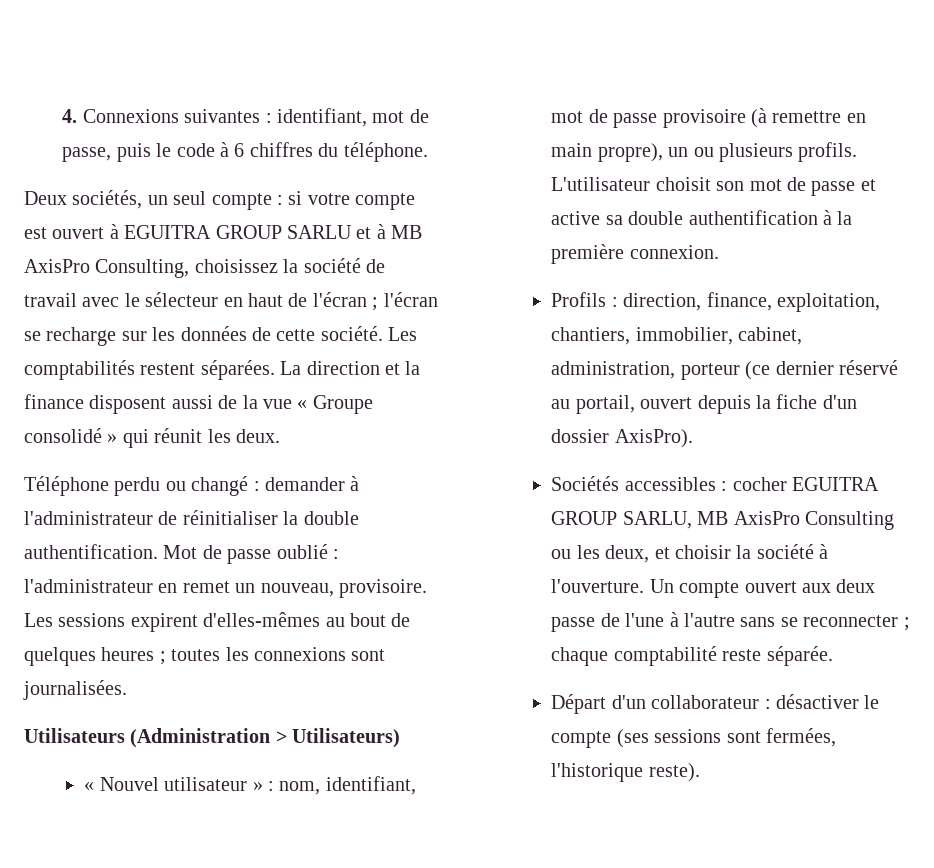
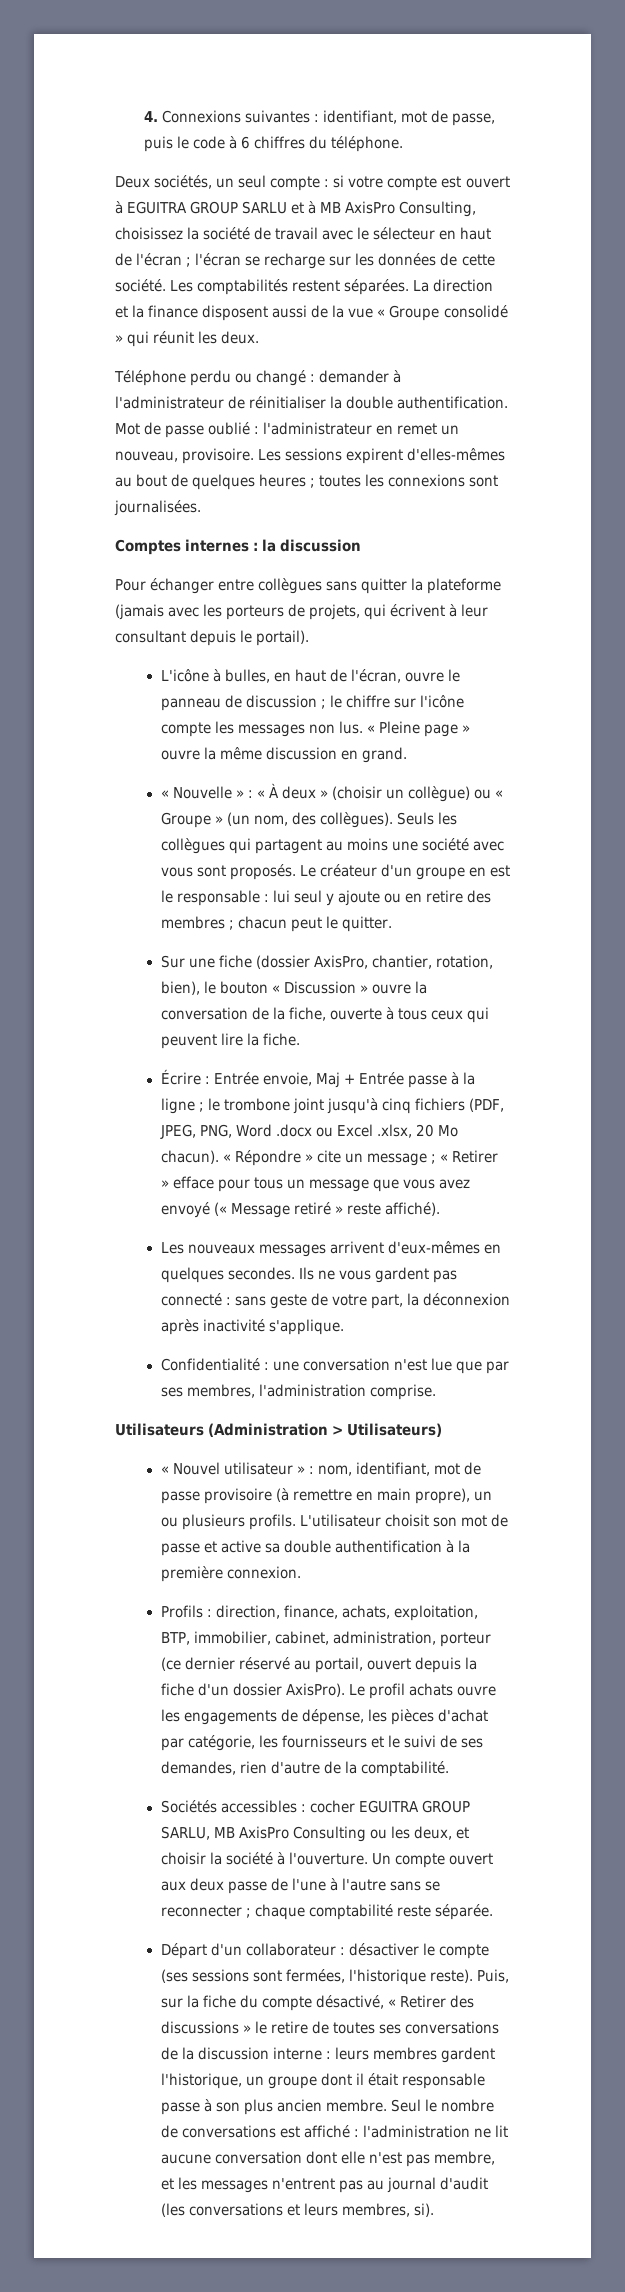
(127, 690) none -> [115,539,362,555] [115,578,502,594] [115,604,489,620] [115,630,310,646] [160,669,460,683] [160,695,464,711] [160,721,470,737] [160,747,407,763] [160,783,504,802] [160,812,457,828] [160,838,504,854] [160,864,510,880] [160,890,492,906] [160,916,392,932] [160,955,493,969] [160,981,427,995] [160,1007,489,1023] [160,1033,300,1049] [160,1069,476,1088] [160,1098,504,1114] [159,1124,458,1139] [160,1150,499,1166] [160,1176,470,1192] [160,1202,440,1218] [160,1241,501,1257] [160,1267,457,1283] [160,1293,510,1309] [160,1319,344,1335] [160,1358,509,1374] [160,1384,436,1400] // Comptes internes : la discussion // Pour échanger entre collègues sans quitter la plateforme (jamais avec les porteurs de projets, qui écrivent à leur consultant depuis le portail). // L'icône à bulles, en haut de l'écran, ouvre le panneau de discussion ; le chiffre sur l'icône compte les messages non lus. « Pleine page » ouvre la même discussion en grand. // « Nouvelle » : « À deux » (choisir un collègue) ou « Groupe » (un nom, des collègues). Seuls les collègues qui partagent au moins une société avec vous sont proposés. Le créateur d'un groupe en est le responsable : lui seul y ajoute ou en retire des membres ; chacun peut le quitter. // Sur une fiche (dossier AxisPro, chantier, rotation, bien), le bouton « Discussion » ouvre la conversation de la fiche, ouverte à tous ceux qui peuvent lire la fiche. // Écrire : Entrée envoie, Maj + Entrée passe à la ligne ; le trombone joint jusqu'à cinq fichiers (PDF, JPEG, PNG, Word .docx ou Excel .xlsx, 20 Mo chacun). « Répondre » cite un message ; « Retirer » efface pour tous un message que vous avez envoyé (« Message retiré » reste affiché). // Les nouveaux messages arrivent d'eux-mêmes en quelques secondes. Ils ne vous gardent pas connecté : sans geste de votre part, la déconnexion après inactivité s'applique. // Confidentialité : une conversation n'est lue que par ses membres, l'administration comprise.
[777,293,881,312] [551,327,631,345] exploitation, chantiers, -> [341,1605,478,1621] [160,1632,190,1645] achats, exploitation, BTP,
(693, 438) none -> [348,1683,496,1699] [160,1709,488,1725] [160,1735,483,1751] [160,1761,449,1777] Le profil achats ouvre les engagements de dépense, les pièces d'achat par catégorie, les fournisseurs et le suivi de ses demandes, rien d'autre de la comptabilité.
(700, 772) none -> [476,1969,509,1983] [160,1995,474,2011] [160,2021,499,2034] [160,2047,495,2063] [160,2073,485,2089] [160,2099,494,2115] [160,2125,508,2138] [160,2151,495,2167] [160,2177,488,2193] [160,2203,434,2217] Puis, sur la fiche du compte désactivé, « Retirer des discussions » le retire de toutes ses conversations de la discussion interne : leurs membres gardent l'historique, un groupe dont il était responsable passe à son plus ancien membre. Seul le nombre de conversations est affiché : l'administration ne lit aucune conversation dont elle n'est pas membre, et les messages n'entrent pas au journal d'audit (les conversations et leurs membres, si).

